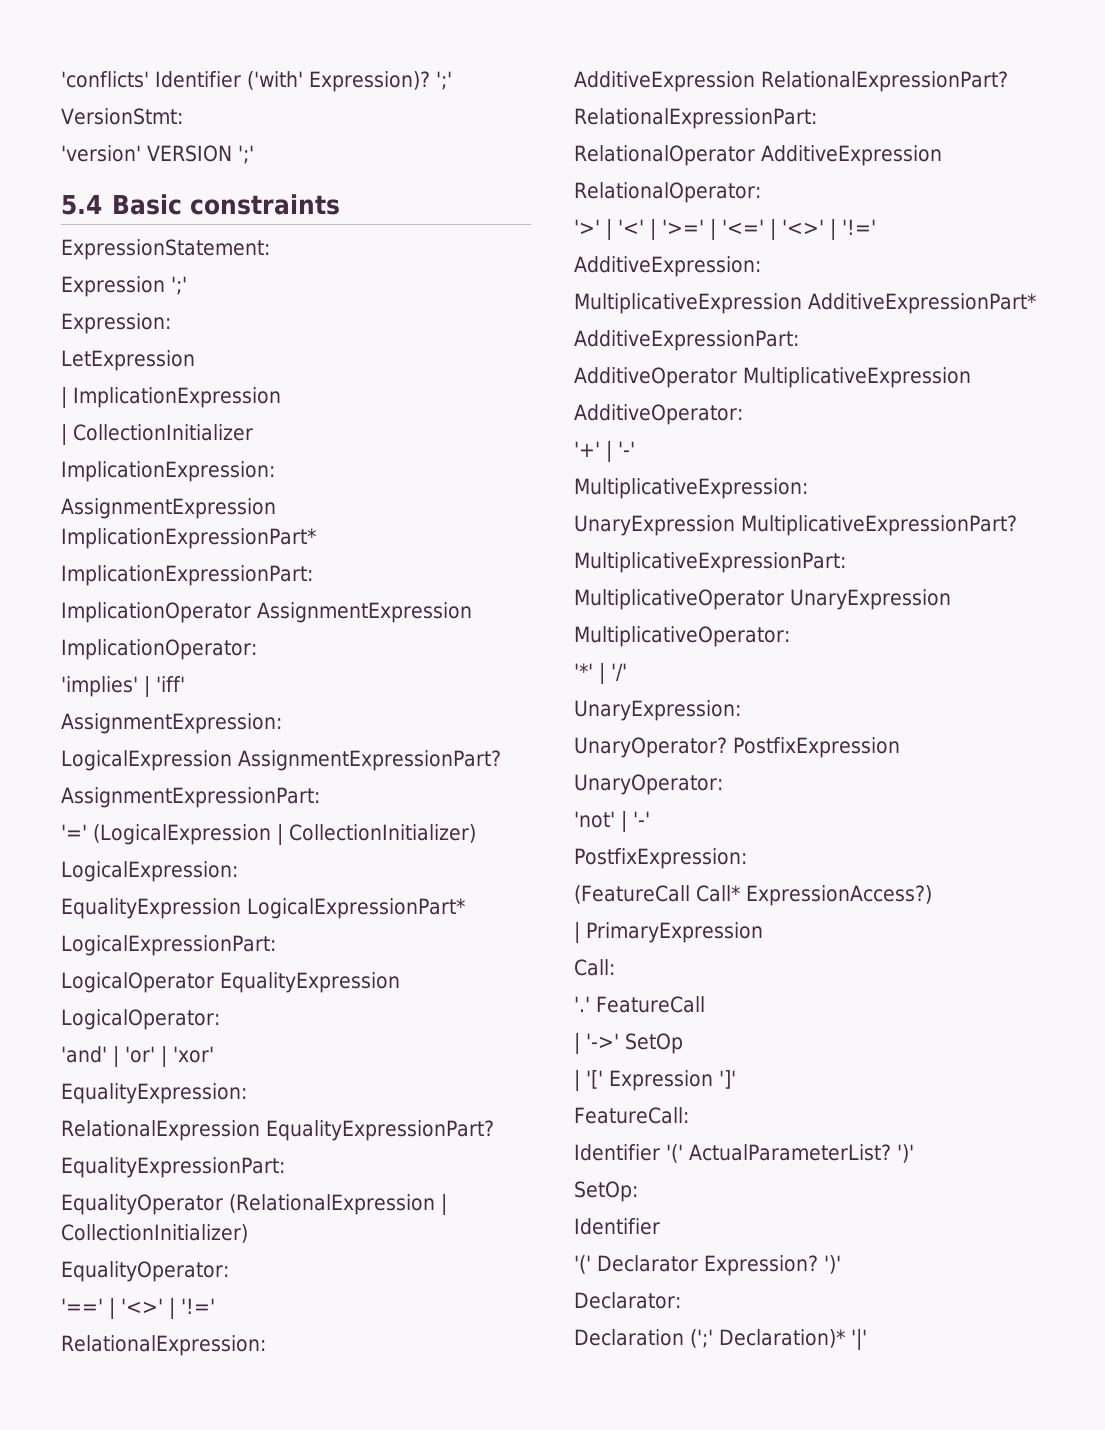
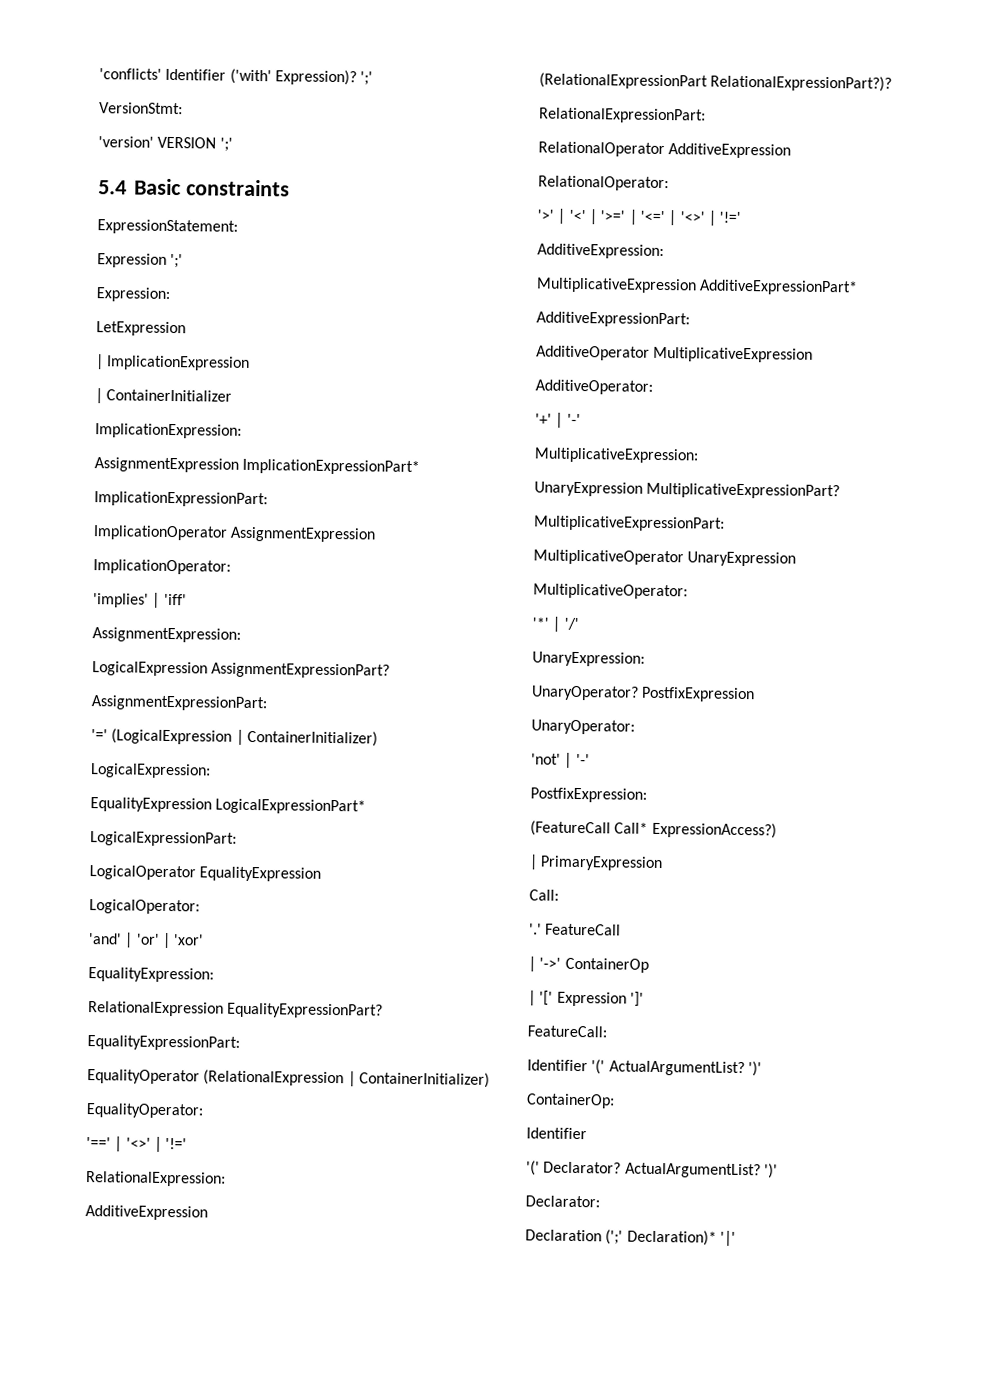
[73,424,253,441] CollectionInitializer -> [106,389,233,402] ContainerInitializer
[289,824,476,843] CollectionInitializer) -> [246,729,378,747] ContainerInitializer)
[61,1224,248,1243] CollectionInitializer) -> [358,1071,490,1088] ContainerInitializer)
[761,71,1008,92] RelationalExpressionPart? -> [539,72,893,92] // (RelationalExpressionPart RelationalExpressionPart?)?
[625,1033,683,1054] SetOp -> [564,957,649,973] ContainerOp
[689,1144,914,1163] [574,1181,638,1202] ActualParameterList? ')' // SetOp: -> [608,1060,762,1077] [526,1093,615,1109] ActualArgumentList? ')' // ContainerOp:
[597,1255,818,1276] Declarator Expression? -> [543,1161,761,1179] Declarator? ActualArgumentList?

